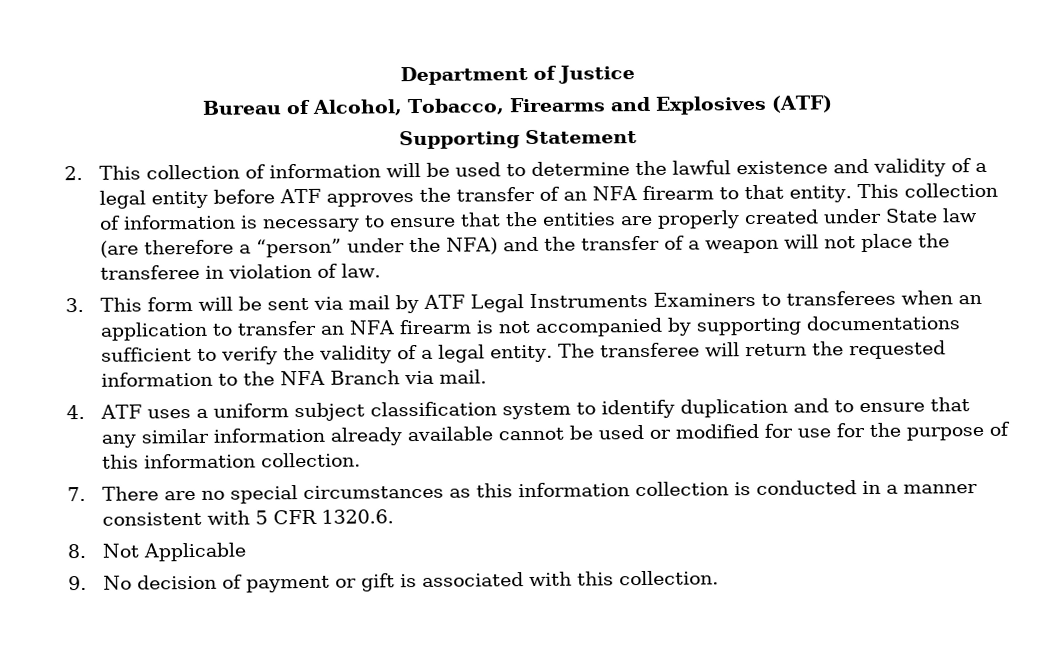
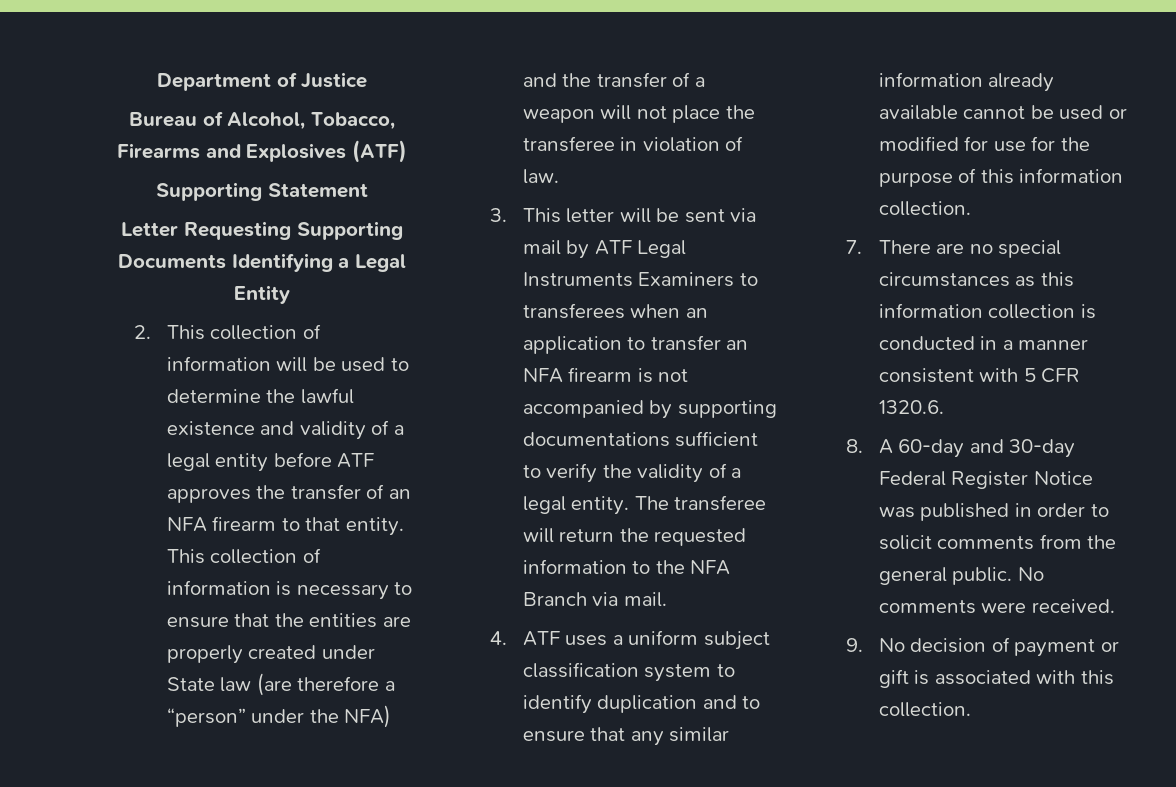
(637, 137) none -> [121,221,403,240] [118,253,406,272] [234,285,290,304] // Letter Requesting Supporting Documents Identifying a Legal Entity
[146,297,193,312] form -> [566,208,615,223] letter
[101,542,247,562] Not Applicable -> [878,439,1076,458] [878,471,1093,489] [878,503,1109,521] [878,534,1117,550] [878,567,1044,585] [878,599,1115,614] A 60-day and 30-day Federal Register Notice was published in order to solicit comments from the general public. No comments were received.

